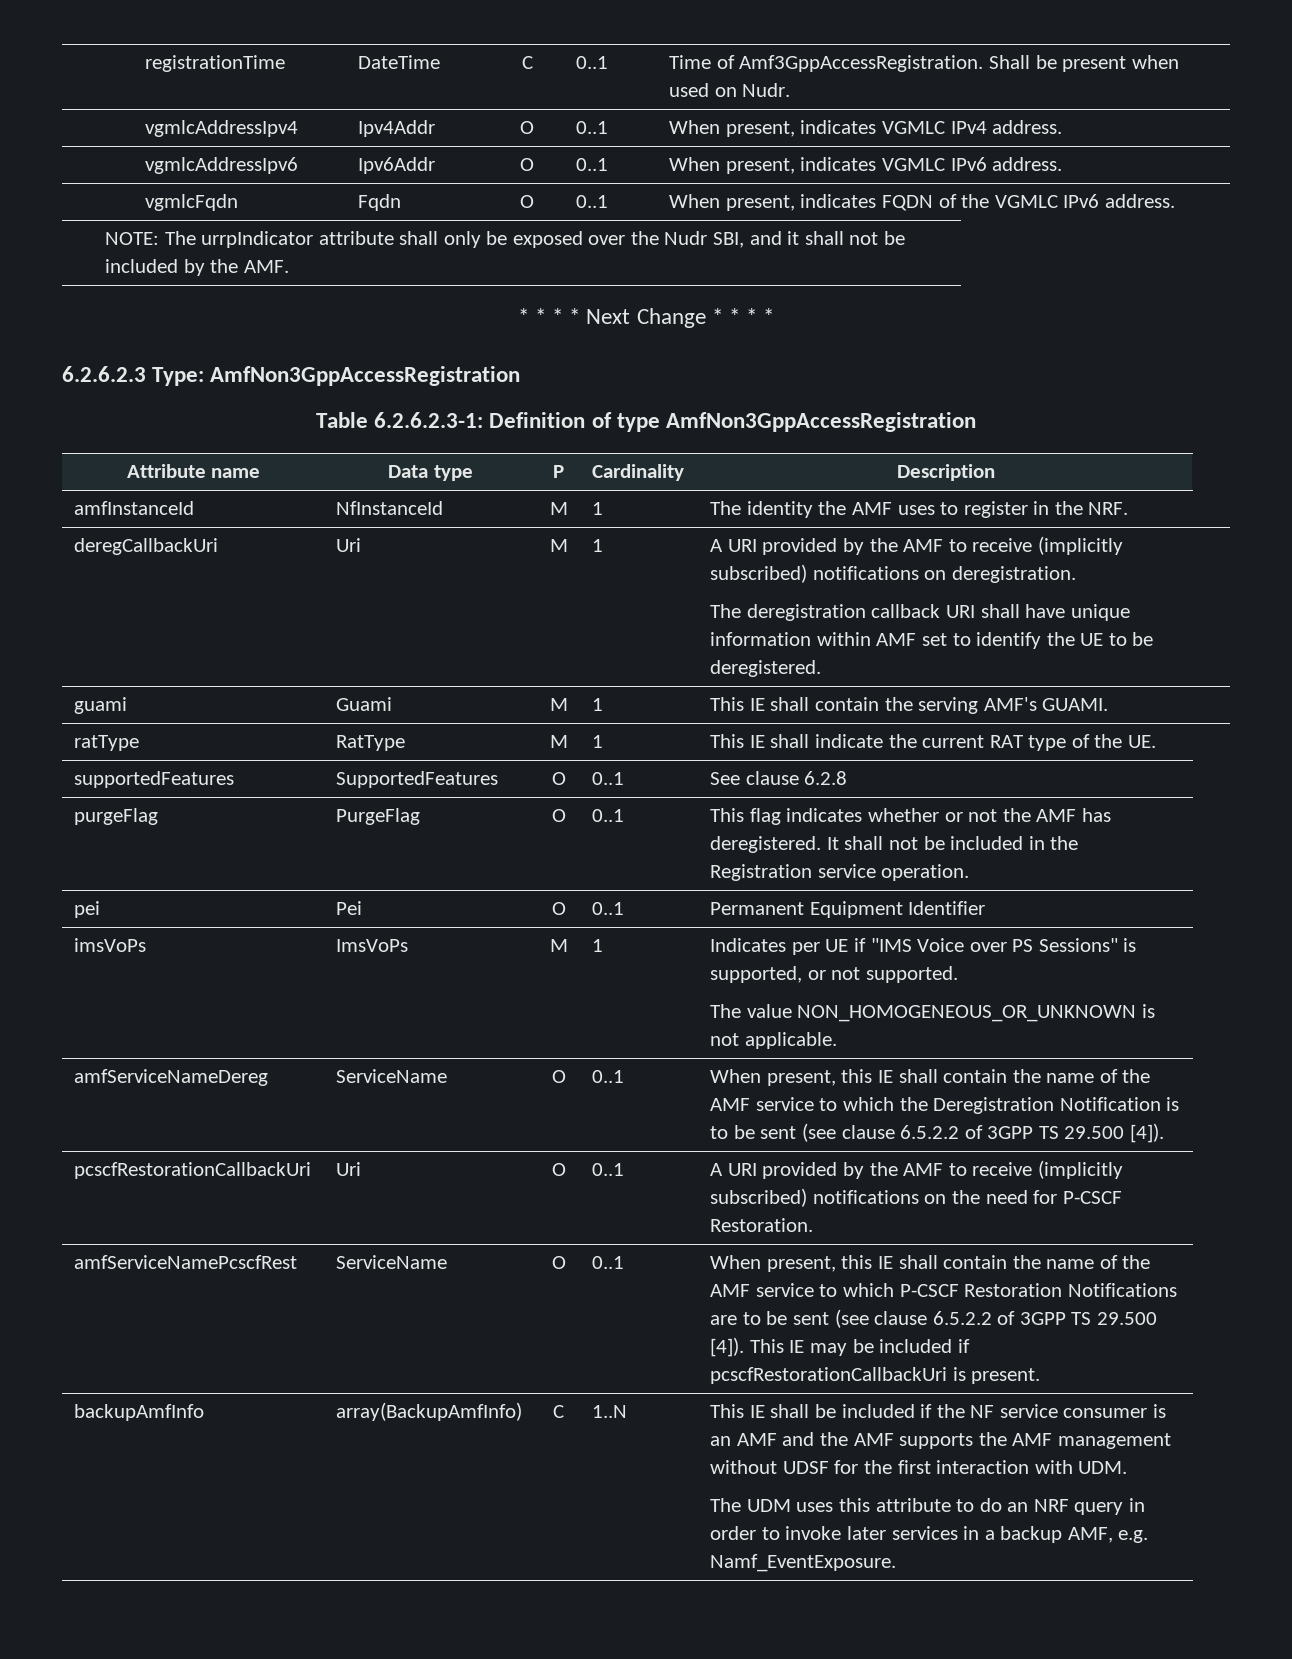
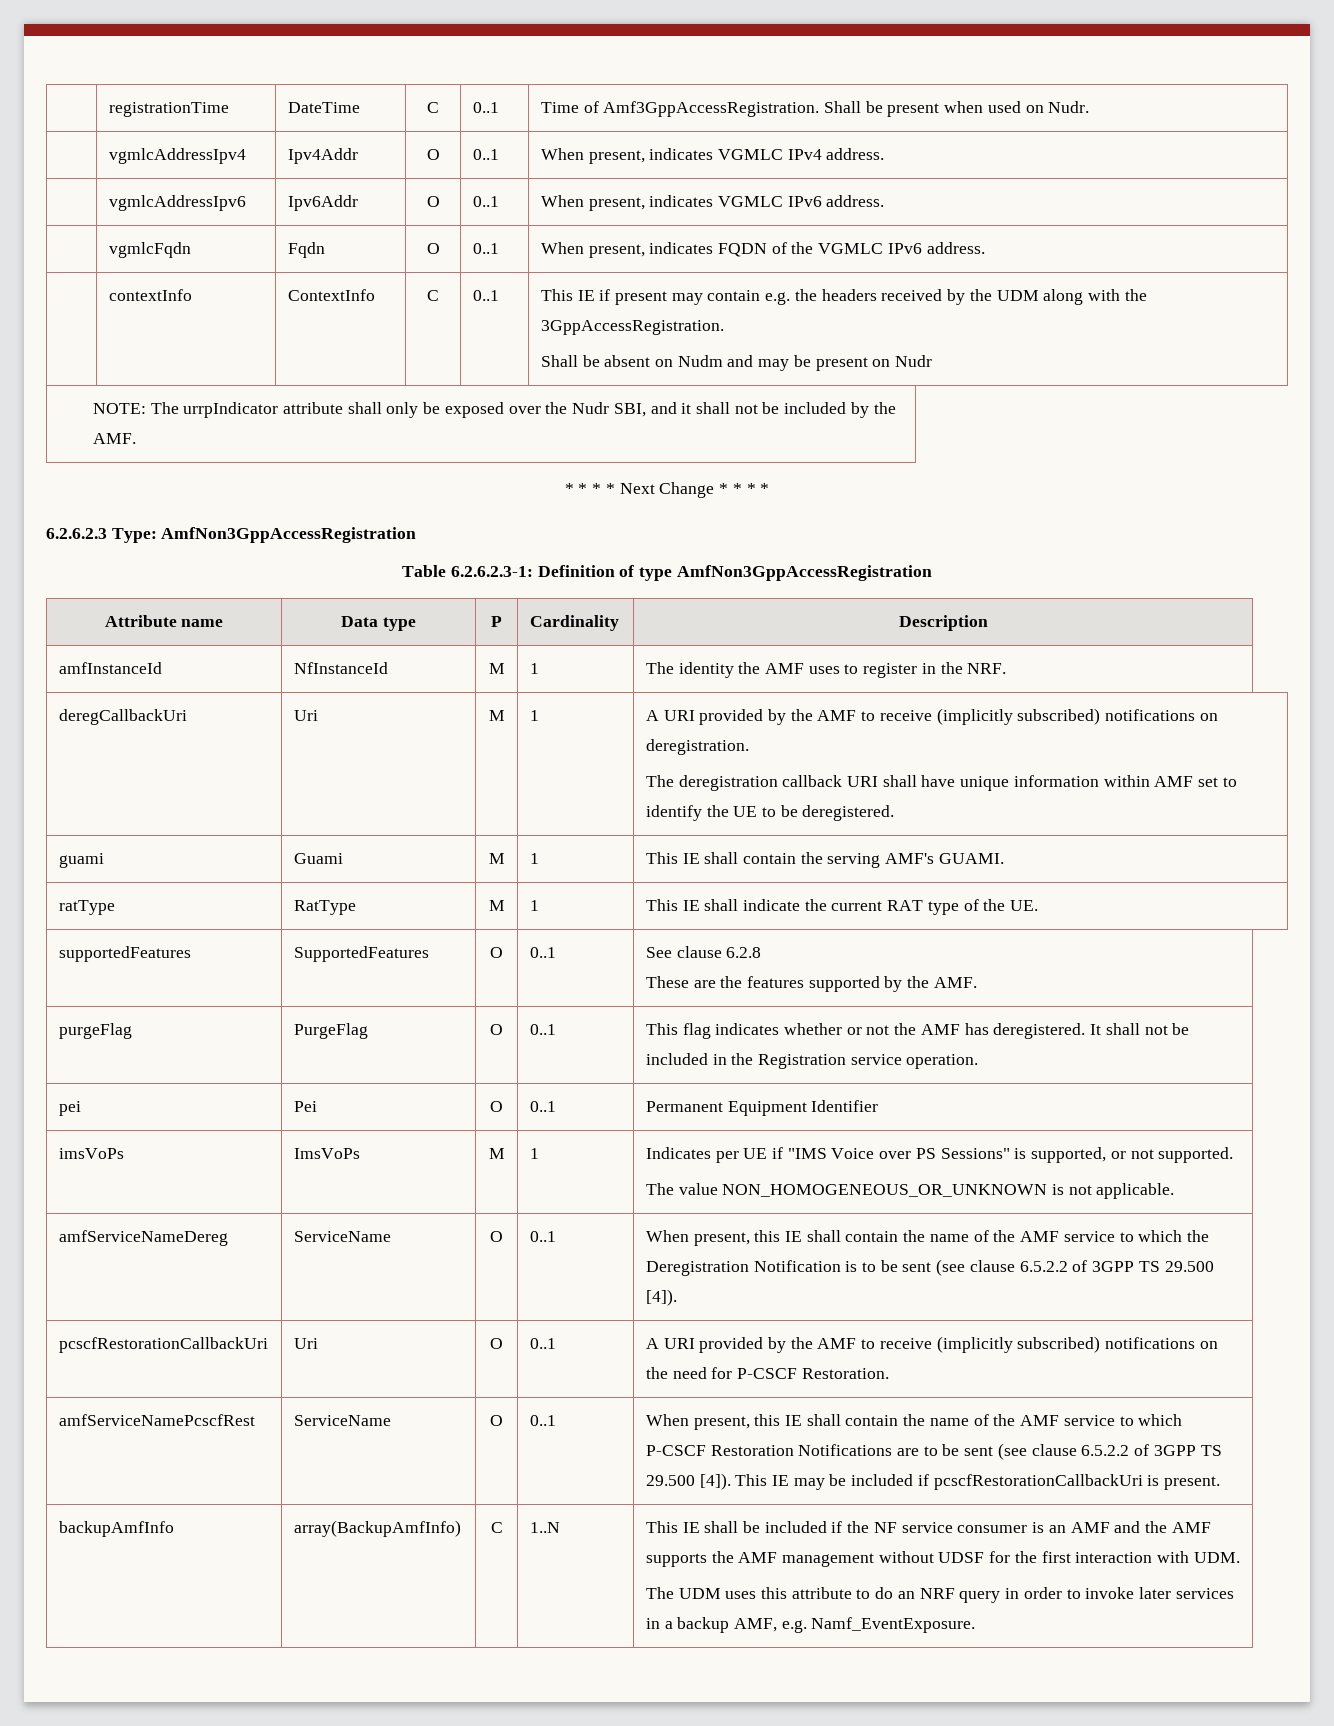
(1175, 201) none -> [108,289,192,301] [287,289,375,301] [427,290,439,301] [472,290,499,301] [540,289,1147,305] [540,320,724,335] [540,355,933,371] // | contextInfo | ContextInfo | C | 0..1 | This IE if present may contain e.g. the headers received by the UDM along with the 3GppAccessRegistration. // Shall be absent on Nudm and may be present on Nudr
(848, 778) none -> [645,976,977,992] // These are the features supported by the AMF.

